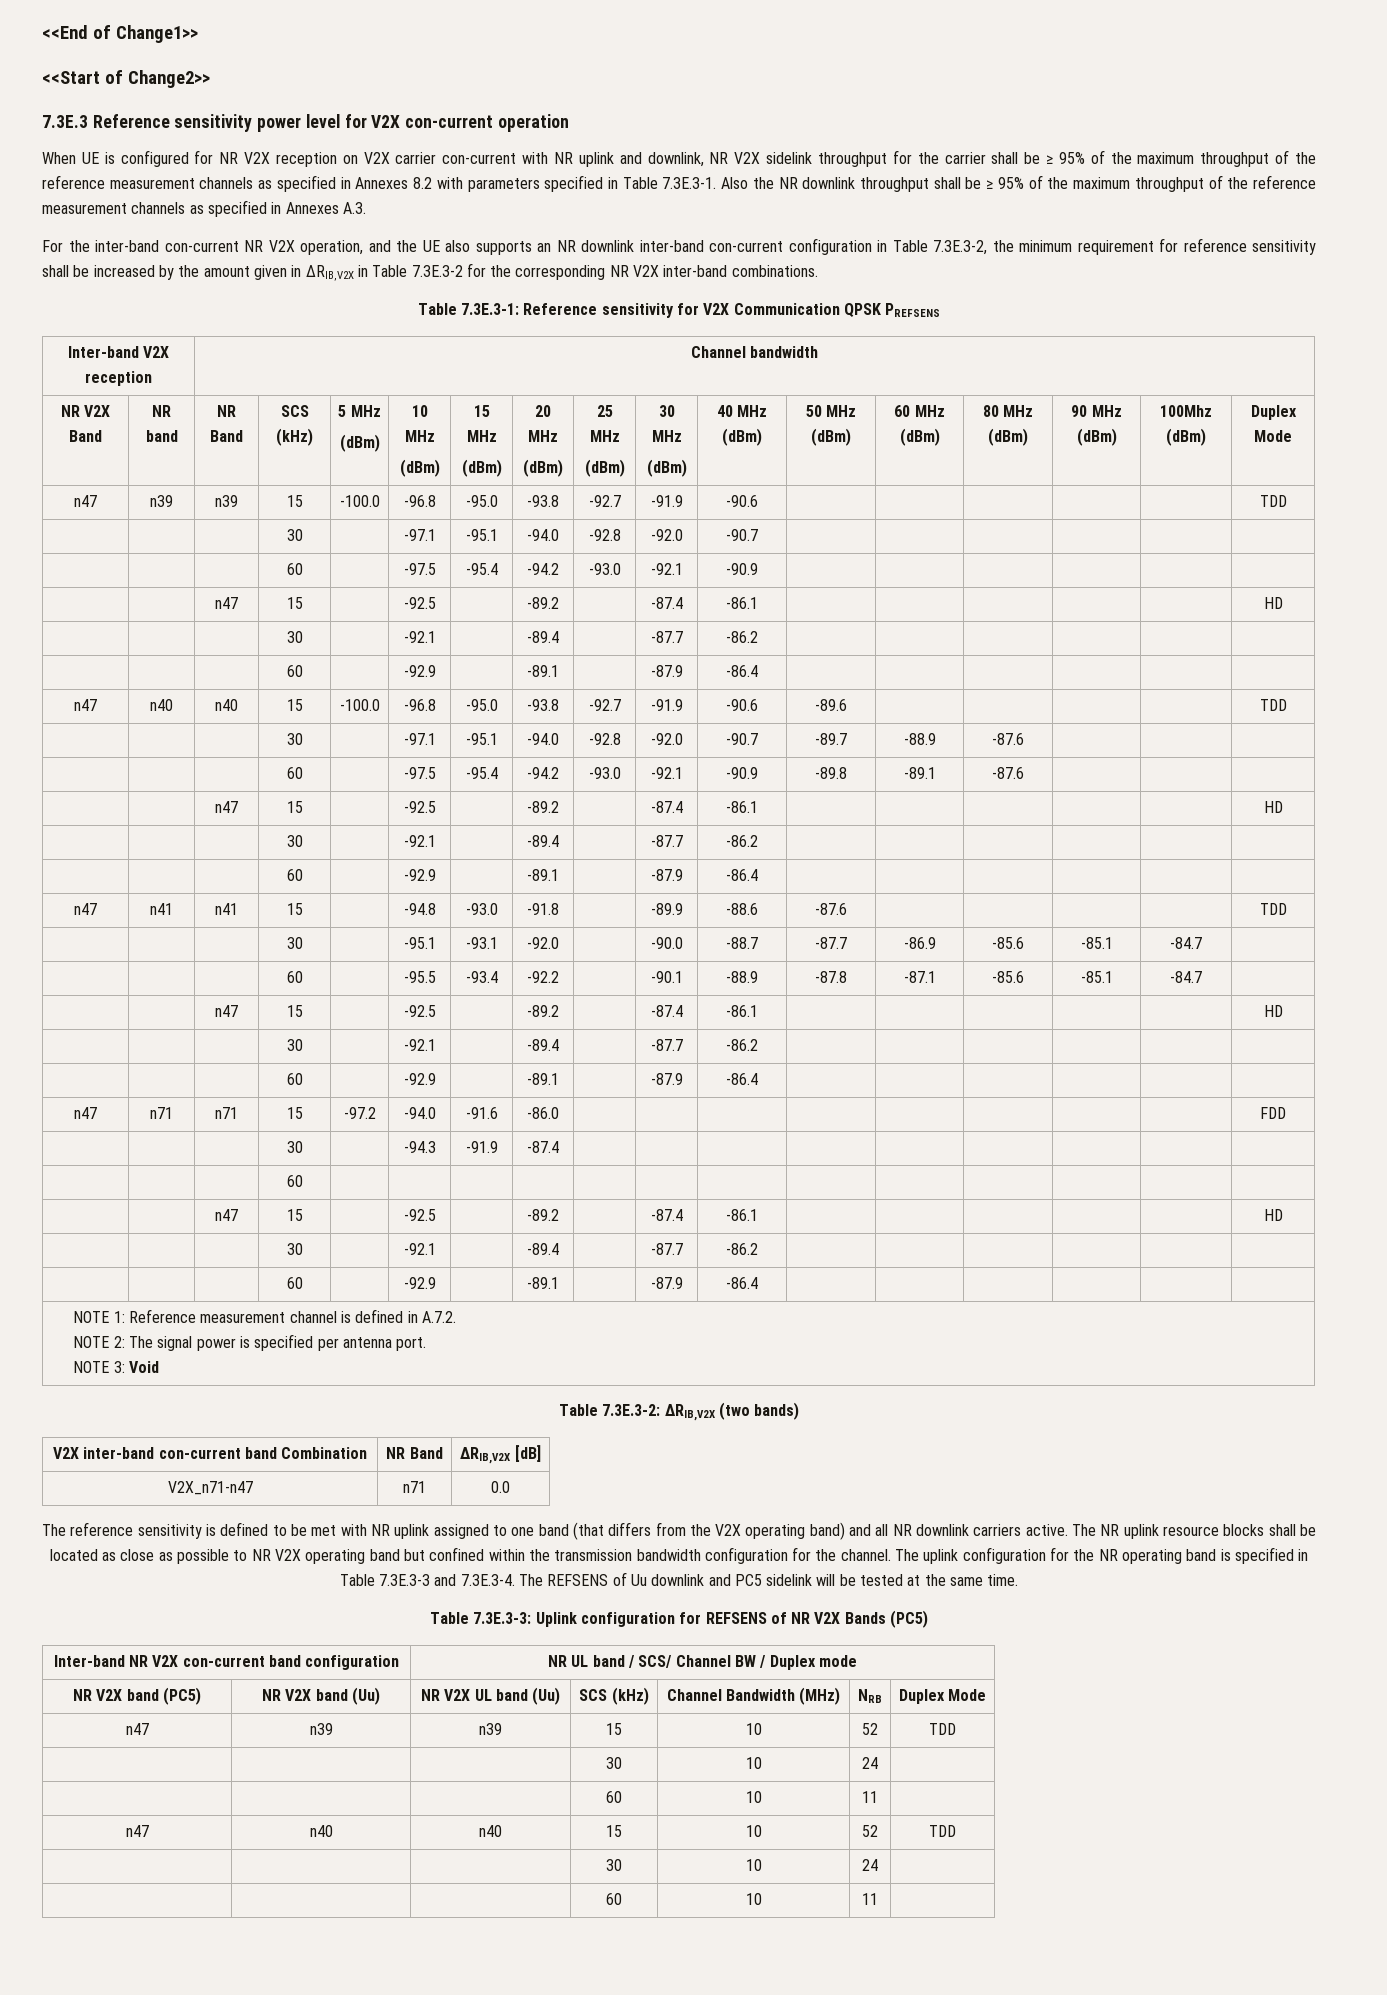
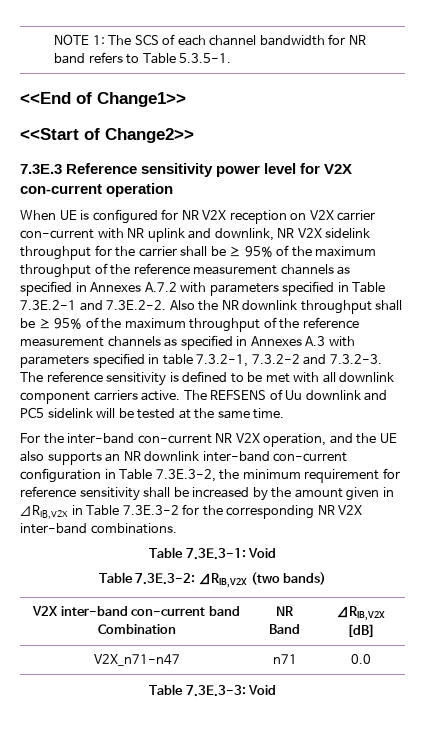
(42, 32) none -> [54,34,366,46] [54,52,232,64] NOTE 1: The SCS of each channel bandwidth for NR band refers to Table 5.3.5-1. //
[413,177,433,189] 8.2 -> [144,282,177,292] A.7.2
[662,177,717,189] 7.3E.3-1. -> [20,300,167,311] 7.3E.2-1 and 7.3E.2-2.
[342,202,366,214] A.3. -> [305,336,355,347] [20,353,382,368] [20,371,395,386] [20,389,388,404] [20,407,285,419] A.3 with parameters specified in table 7.3.2-1, 7.3.2-2 and 7.3.2-3. The reference sensitivity is defined to be met with all downlink component carriers active. The REFSENS of Uu downlink and PC5 sidelink will be tested at the same time.
[523,303,941,318] [67,346,170,358] [85,371,152,386] [690,346,819,358] [60,405,111,417] [69,430,102,442] [152,405,171,417] [145,430,178,442] [217,405,236,417] [210,430,243,442] [280,405,309,417] [276,428,313,446] [338,405,381,417] [339,434,380,452] [411,405,428,417] [404,430,435,442] [399,459,440,477] [473,405,490,417] [466,430,497,442] [461,459,502,477] [535,405,551,417] [528,430,558,442] [523,459,563,477] [596,405,613,417] [589,430,620,442] [584,459,625,477] [658,405,675,417] [651,430,682,442] [646,459,687,477] [716,405,768,417] [722,428,762,446] [805,405,857,417] [811,428,851,446] [894,405,945,417] [899,428,940,446] [982,405,1034,417] [988,428,1028,446] [1071,405,1122,417] [1076,428,1117,446] [1160,405,1212,417] [1166,428,1206,446] [1250,405,1297,420] [1254,430,1292,442] [74,495,97,507] [150,495,173,507] [215,495,238,507] [286,495,303,507] [339,495,380,507] [403,495,436,507] [465,495,498,507] [527,495,559,507] [588,495,621,507] [650,495,683,507] [726,495,758,507] [1259,495,1287,507] [286,529,303,541] [403,529,436,541] [465,529,498,541] [527,529,559,541] [588,529,621,541] [650,529,683,541] [726,529,758,541] [286,563,303,575] [403,563,436,575] [465,563,498,575] [527,563,559,575] [588,563,621,575] [650,563,683,575] [726,563,758,575] [215,597,238,609] [286,597,303,609] [403,597,436,609] [527,597,559,609] [650,597,683,609] [726,597,758,609] [1263,597,1283,609] [286,631,303,643] [403,631,436,643] [527,631,559,643] [650,631,683,643] [726,631,758,643] [286,665,303,677] [403,665,436,677] [527,665,559,677] [650,665,683,677] [726,665,758,677] [74,699,97,711] [150,699,173,711] [215,699,238,711] [286,699,303,711] [339,699,380,711] [403,699,436,711] [465,699,498,711] [527,699,559,711] [588,699,621,711] [650,699,683,711] [726,699,758,711] [815,699,847,711] [1259,699,1287,711] [286,733,303,745] [403,733,436,745] [465,733,498,745] [527,733,559,745] [588,733,621,745] [650,733,683,745] [726,733,758,745] [815,733,847,745] [903,733,936,745] [992,733,1024,745] [286,767,303,779] [403,767,436,779] [465,767,498,779] [527,767,559,779] [588,767,621,779] [650,767,683,779] [726,767,758,779] [815,767,847,779] [903,767,936,779] [992,767,1024,779] [215,801,238,813] [286,801,303,813] [403,801,436,813] [527,801,559,813] [650,801,683,813] [726,801,758,813] [1263,801,1283,813] [286,835,303,847] [403,835,436,847] [527,835,559,847] [650,835,683,847] [726,835,758,847] [286,869,303,881] [403,869,436,881] [527,869,559,881] [650,869,683,881] [726,869,758,881] [74,903,97,915] [150,903,173,915] [215,903,238,915] [286,903,303,915] [403,903,436,915] [465,903,498,915] [527,903,559,915] [650,903,683,915] [726,903,758,915] [815,903,847,915] [1259,903,1287,915] [286,937,303,949] [403,937,436,949] [465,937,498,949] [527,937,559,949] [650,937,683,949] [726,937,758,949] [815,937,847,949] [903,937,936,949] [992,937,1024,949] [1080,937,1113,949] [1170,937,1202,949] [286,971,303,983] [403,971,436,983] [465,971,498,983] [527,971,559,983] [650,971,683,983] [726,971,758,983] [815,971,847,983] [903,971,936,983] [992,971,1024,983] [1080,971,1113,983] [1170,971,1202,983] [215,1005,238,1017] [286,1005,303,1017] [403,1005,436,1017] [527,1005,559,1017] [650,1005,683,1017] [726,1005,758,1017] [1263,1005,1283,1017] [286,1039,303,1051] [403,1039,436,1051] [527,1039,559,1051] [650,1039,683,1051] [726,1039,758,1051] [286,1073,303,1085] [403,1073,436,1085] [527,1073,559,1085] [650,1073,683,1085] [726,1073,758,1085] [74,1107,97,1119] [150,1107,173,1119] [215,1107,238,1119] [286,1107,303,1119] [343,1107,376,1119] [403,1107,436,1119] [465,1107,498,1119] [527,1107,559,1119] [1260,1107,1286,1119] [286,1141,303,1153] [403,1141,436,1153] [465,1141,498,1153] [527,1141,559,1153] [286,1175,303,1187] [215,1209,238,1221] [286,1209,303,1221] [403,1209,436,1221] [527,1209,559,1221] [650,1209,683,1221] [726,1209,758,1221] [1263,1209,1283,1221] [286,1243,303,1255] [403,1243,436,1255] [527,1243,559,1255] [650,1243,683,1255] [726,1243,758,1255] [286,1277,303,1289] [403,1277,436,1289] [527,1277,559,1289] [650,1277,683,1289] [726,1277,758,1289] [73,1309,456,1323] [73,1334,427,1351] [73,1361,125,1373] Reference sensitivity for V2X Communication QPSK PREFSENS // Inter-band V2X reception | Channel bandwidth // NR V2X Band | NR band | NR Band | SCS (kHz) | 5 MHz // (dBm) | 10 MHz // (dBm) | 15 MHz // (dBm) | 20 MHz // (dBm) | 25 MHz // (dBm) | 30 MHz // (dBm) | 40 MHz (dBm) | 50 MHz (dBm) | 60 MHz (dBm) | 80 MHz (dBm) | 90 MHz (dBm) | 100Mhz (dBm) | Duplex Mode // n47 | n39 | n39 | 15 | -100.0 | -96.8 | -95.0 | -93.8 | -92.7 | -91.9 | -90.6 | | | | | | TDD // | | | 30 | | -97.1 | -95.1 | -94.0 | -92.8 | -92.0 | -90.7 | | | | | | // | | | 60 | | -97.5 | -95.4 | -94.2 | -93.0 | -92.1 | -90.9 | | | | | | // | | n47 | 15 | | -92.5 | | -89.2 | | -87.4 | -86.1 | | | | | | HD // | | | 30 | | -92.1 | | -89.4 | | -87.7 | -86.2 | | | | | | // | | | 60 | | -92.9 | | -89.1 | | -87.9 | -86.4 | | | | | | // n47 | n40 | n40 | 15 | -100.0 | -96.8 | -95.0 | -93.8 | -92.7 | -91.9 | -90.6 | -89.6 | | | | | TDD // | | | 30 | | -97.1 | -95.1 | -94.0 | -92.8 | -92.0 | -90.7 | -89.7 | -88.9 | -87.6 | | | // | | | 60 | | -97.5 | -95.4 | -94.2 | -93.0 | -92.1 | -90.9 | -89.8 | -89.1 | -87.6 | | | // | | n47 | 15 | | -92.5 | | -89.2 | | -87.4 | -86.1 | | | | | | HD // | | | 30 | | -92.1 | | -89.4 | | -87.7 | -86.2 | | | | | | // | | | 60 | | -92.9 | | -89.1 | | -87.9 | -86.4 | | | | | | // n47 | n41 | n41 | 15 | | -94.8 | -93.0 | -91.8 | | -89.9 | -88.6 | -87.6 | | | | | TDD // | | | 30 | | -95.1 | -93.1 | -92.0 | | -90.0 | -88.7 | -87.7 | -86.9 | -85.6 | -85.1 | -84.7 | // | | | 60 | | -95.5 | -93.4 | -92.2 | | -90.1 | -88.9 | -87.8 | -87.1 | -85.6 | -85.1 | -84.7 | // | | n47 | 15 | | -92.5 | | -89.2 | | -87.4 | -86.1 | | | | | | HD // | | | 30 | | -92.1 | | -89.4 | | -87.7 | -86.2 | | | | | | // | | | 60 | | -92.9 | | -89.1 | | -87.9 | -86.4 | | | | | | // n47 | n71 | n71 | 15 | -97.2 | -94.0 | -91.6 | -86.0 | | | | | | | | | FDD // | | | 30 | | -94.3 | -91.9 | -87.4 | | | | | | | | | // | | | 60 | | | | | | | | | | | | | // | | n47 | 15 | | -92.5 | | -89.2 | | -87.4 | -86.1 | | | | | | HD // | | | 30 | | -92.1 | | -89.4 | | -87.7 | -86.2 | | | | | | // | | | 60 | | -92.9 | | -89.1 | | -87.9 | -86.4 | | | | | | // NOTE 1: Reference measurement channel is defined in A.7.2. // NOTE 2: The signal power is specified per antenna port. // NOTE 3: -> (246, 554) none
[42,1522,1316,1540] [49,1547,1309,1564] [339,1572,1019,1586] [429,1610,929,1628] [53,1655,400,1670] [548,1655,857,1670] [73,1687,201,1705] [262,1687,380,1705] [420,1687,561,1705] [579,1687,649,1705] [666,1687,841,1705] [858,1689,882,1703] [898,1689,987,1704] [125,1723,149,1735] [309,1723,333,1735] [479,1723,502,1735] [606,1723,622,1735] [745,1723,762,1735] [862,1723,878,1735] [929,1723,956,1735] [606,1757,622,1769] [745,1757,762,1769] [862,1757,878,1769] [606,1791,622,1803] [745,1791,762,1803] [862,1791,878,1803] [125,1825,149,1837] [309,1825,333,1837] [479,1825,502,1837] [606,1825,622,1837] [745,1825,762,1837] [862,1825,878,1837] [929,1825,956,1837] [606,1859,622,1871] [745,1859,762,1871] [862,1859,878,1871] [606,1893,622,1905] [745,1893,762,1905] [862,1893,878,1905] The reference sensitivity is defined to be met with NR uplink assigned to one band (that differs from the V2X operating band) and all NR downlink carriers active. The NR uplink resource blocks shall be located as close as possible to NR V2X operating band but confined within the transmission bandwidth configuration for the channel. The uplink configuration for the NR operating band is specified in Table 7.3E.3-3 and 7.3E.3-4. The REFSENS of Uu downlink and PC5 sidelink will be tested at the same time. // Table 7.3E.3-3: Uplink configuration for REFSENS of NR V2X Bands (PC5) // Inter-band NR V2X con-current band configuration | NR UL band / SCS/ Channel BW / Duplex mode // NR V2X band (PC5) | NR V2X band (Uu) | NR V2X UL band (Uu) | SCS (kHz) | Channel Bandwidth (MHz) | NRB | Duplex Mode // n47 | n39 | n39 | 15 | 10 | 52 | TDD // | | | 30 | 10 | 24 | // | | | 60 | 10 | 11 | // n47 | n40 | n40 | 15 | 10 | 52 | TDD // | | | 30 | 10 | 24 | // | | | 60 | 10 | 11 | -> [148,684,277,697] Table 7.3E.3-3: Void

